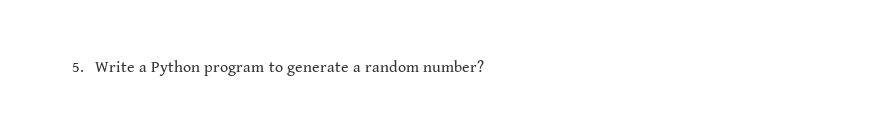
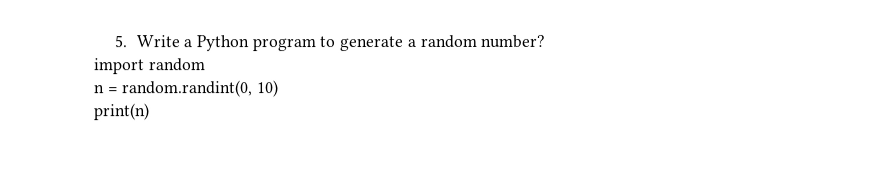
(485, 66) none -> [93,58,205,75] [93,80,280,98] [94,103,150,121] // import random // n = random.randint(0, 10) // print(n)

